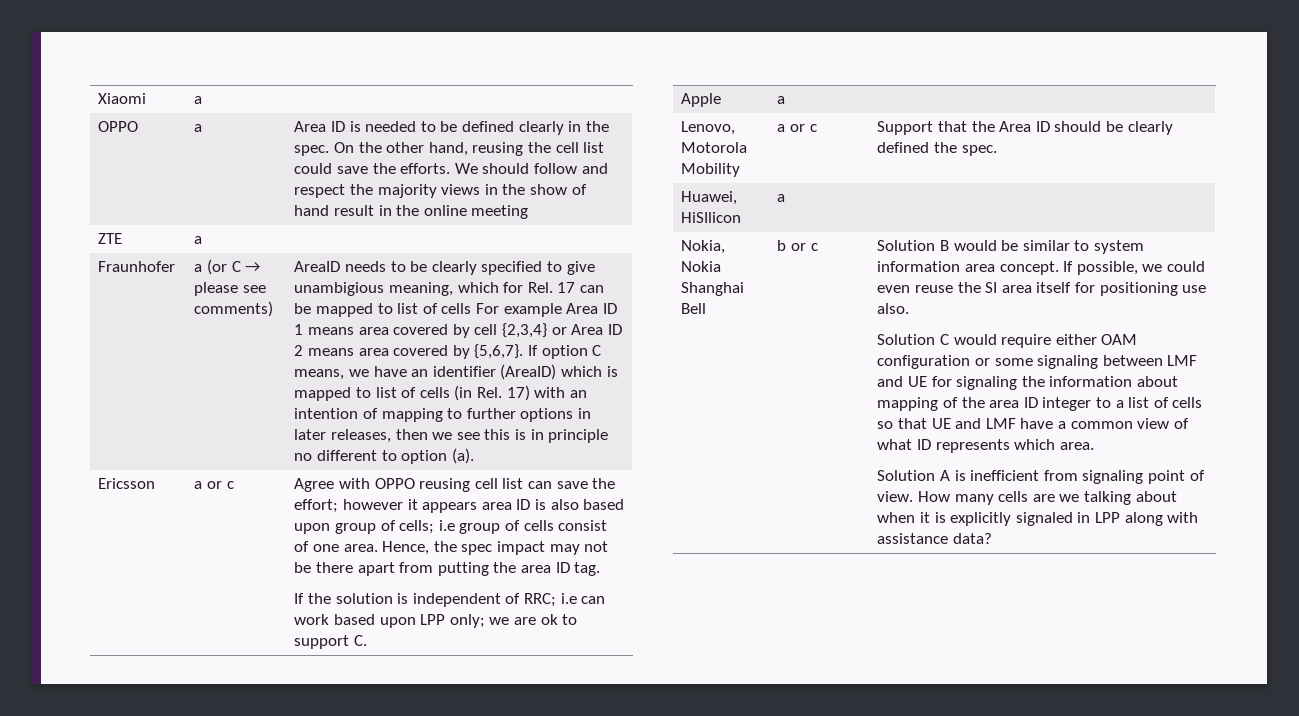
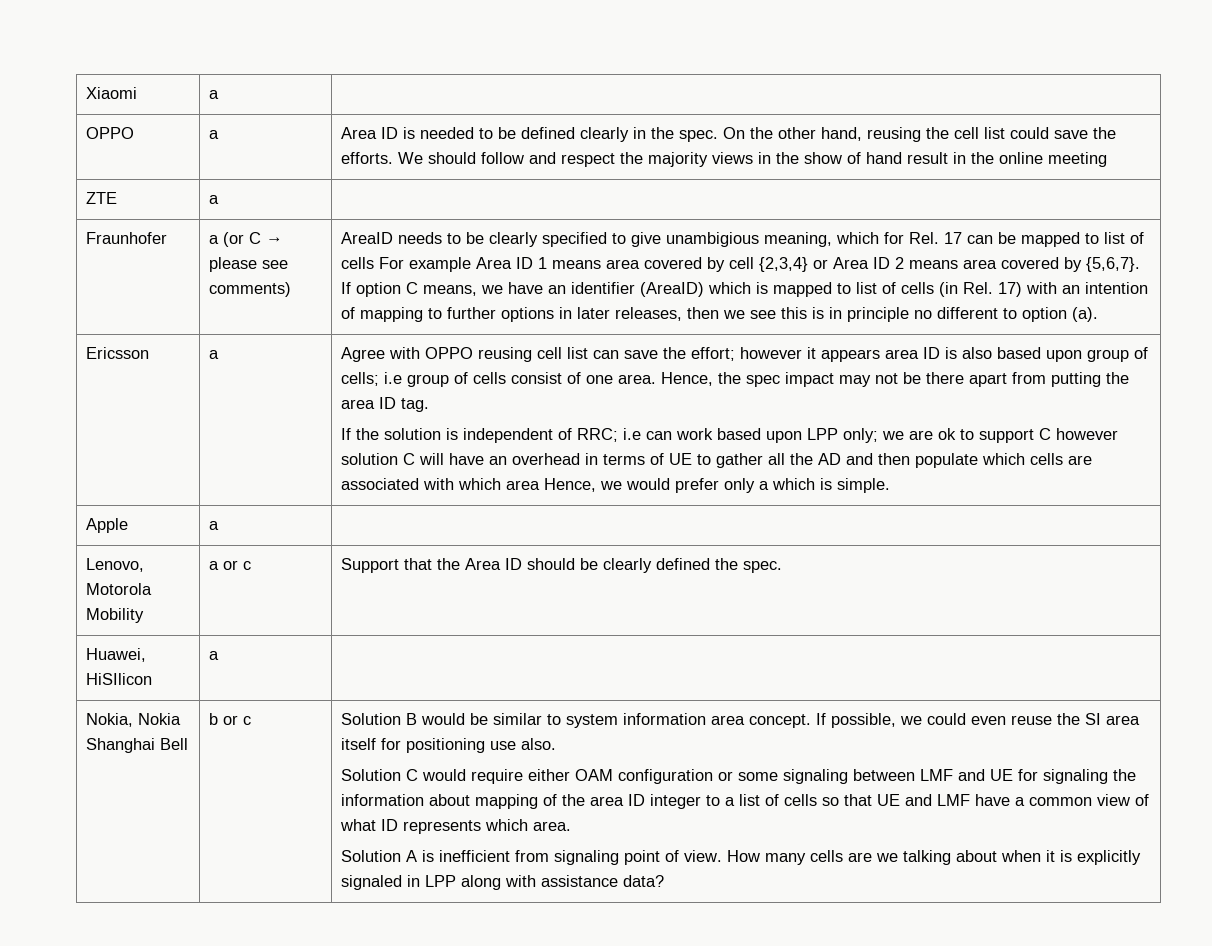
[207,481,234,489] or c -> (219, 354) none
[354,635,368,646] C. -> [1038,428,1118,440] [340,453,1092,468] [340,478,890,493] C however solution C will have an overhead in terms of UE to gather all the AD and then populate which cells are associated with which area Hence, we would prefer only a which is simple.

